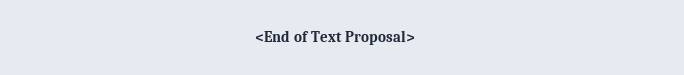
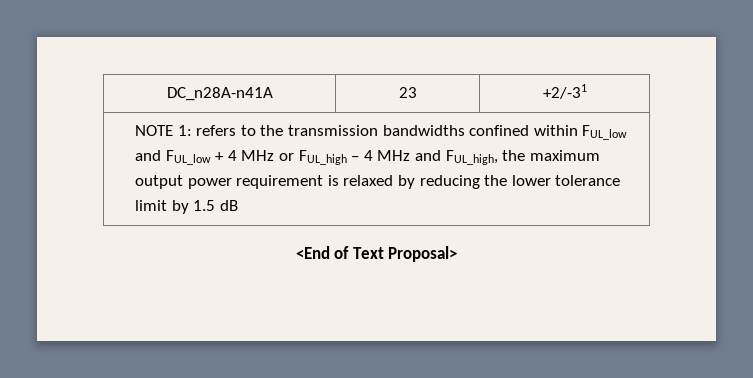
(255, 36) none -> [166,87,273,101] [398,87,417,98] [542,84,587,99] [135,125,628,140] [135,150,600,165] [135,175,621,189] [135,200,238,214] DC_n28A-n41A | 23 | +2/-31 // NOTE 1: refers to the transmission bandwidths confined within FUL_low and FUL_low + 4 MHz or FUL_high – 4 MHz and FUL_high, the maximum output power requirement is relaxed by reducing the lower tolerance limit by 1.5 dB //

